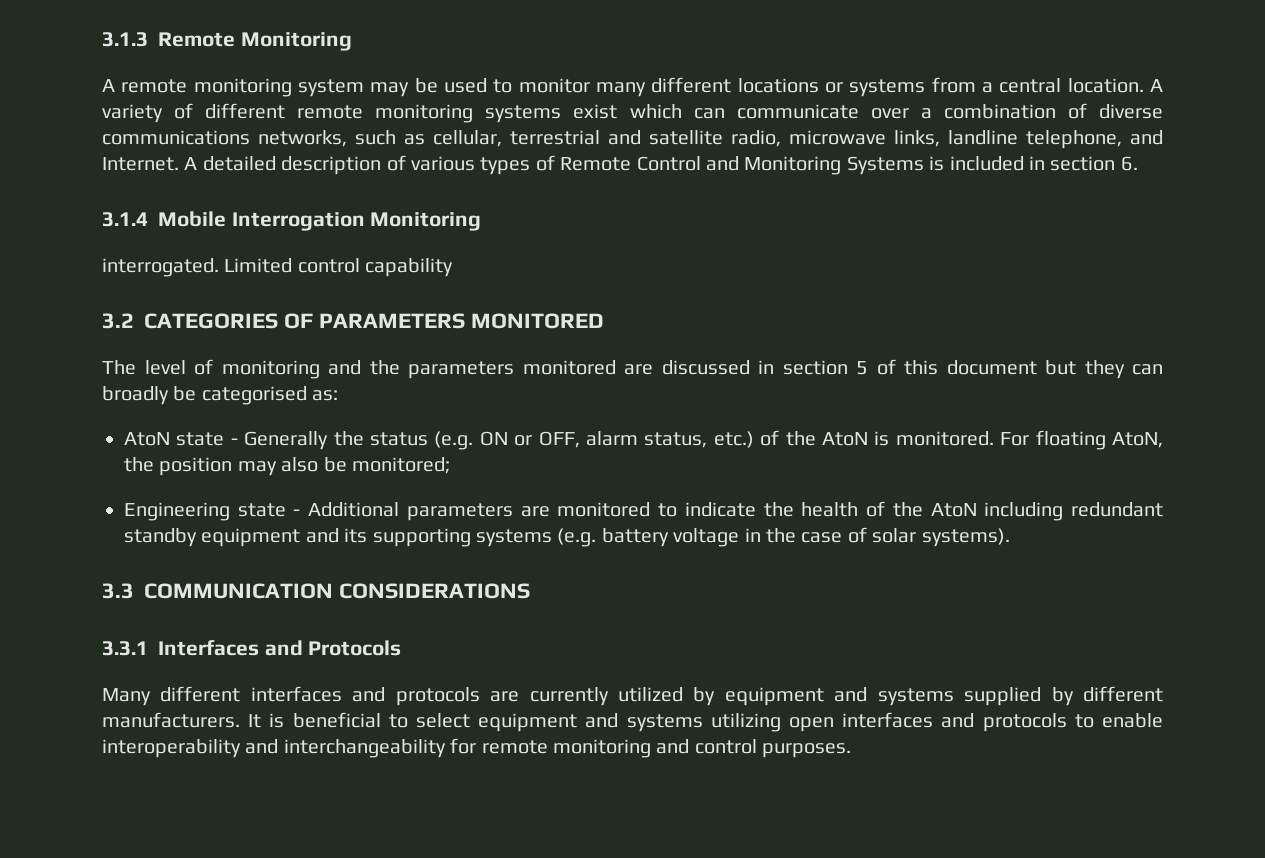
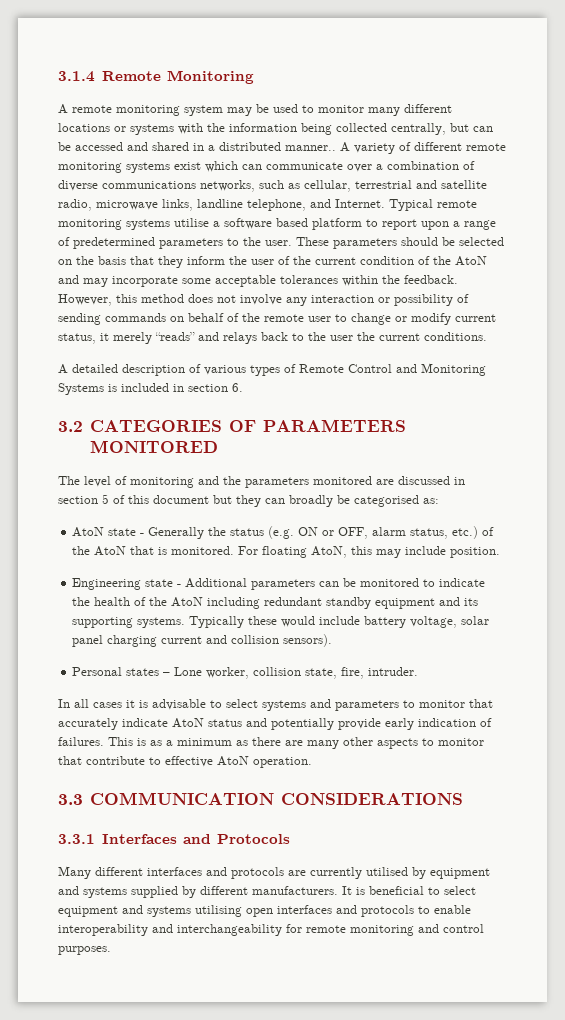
[102,32,148,47] 3.1.3 -> [58,71,95,82] 3.1.4
[931,77,1144,93] from a central location. -> [178,123,493,135] [58,142,336,151] with the information being collected centrally, but can be accessed and shared in a distributed manner..
(179, 164) none -> [389,199,477,211] [58,218,496,230] [58,237,504,249] [58,256,487,268] [58,275,458,287] [58,294,469,306] [58,313,496,325] [58,332,487,344] Typical remote monitoring systems utilise a software based platform to report upon a range of predetermined parameters to the user. These parameters should be selected on the basis that they inform the user of the current condition of the AtoN and may incorporate some acceptable tolerances within the feedback. However, this method does not involve any interaction or possibility of sending commands on behalf of the remote user to change or modify current status, it merely “reads” and relays back to the user the current conditions. //
[102,211,482,231] [102,258,454,277] // 3.1.4 Mobile Interrogation Monitoring // interrogated. Limited control capability -> (243, 387) none
(868, 439) none -> [130,546,155,555] that
[124,457,450,476] the position may also be monitored; -> [351,546,501,558] this may include position.
[520,506,550,517] are -> [319,578,357,587] can be
[476,527,1010,547] systems (e.g. battery voltage in the case of solar systems). -> [137,616,490,628] [72,634,333,647] [72,667,419,679] [58,699,493,711] [58,718,492,730] [58,737,484,749] [58,756,312,768] systems. Typically these would include battery voltage, solar panel charging current and collision sensors). // Personal states – Lone worker, collision state, fire, intruder. // In all cases it is advisable to select systems and parameters to monitor that accurately indicate AtoN status and potentially provide early indication of failures. This is as a minimum as there are many other aspects to monitor that contribute to effective AtoN operation.
[618,687,683,702] utilized -> [366,867,408,876] utilised
[710,713,781,732] utilizing -> [195,905,242,917] utilising

